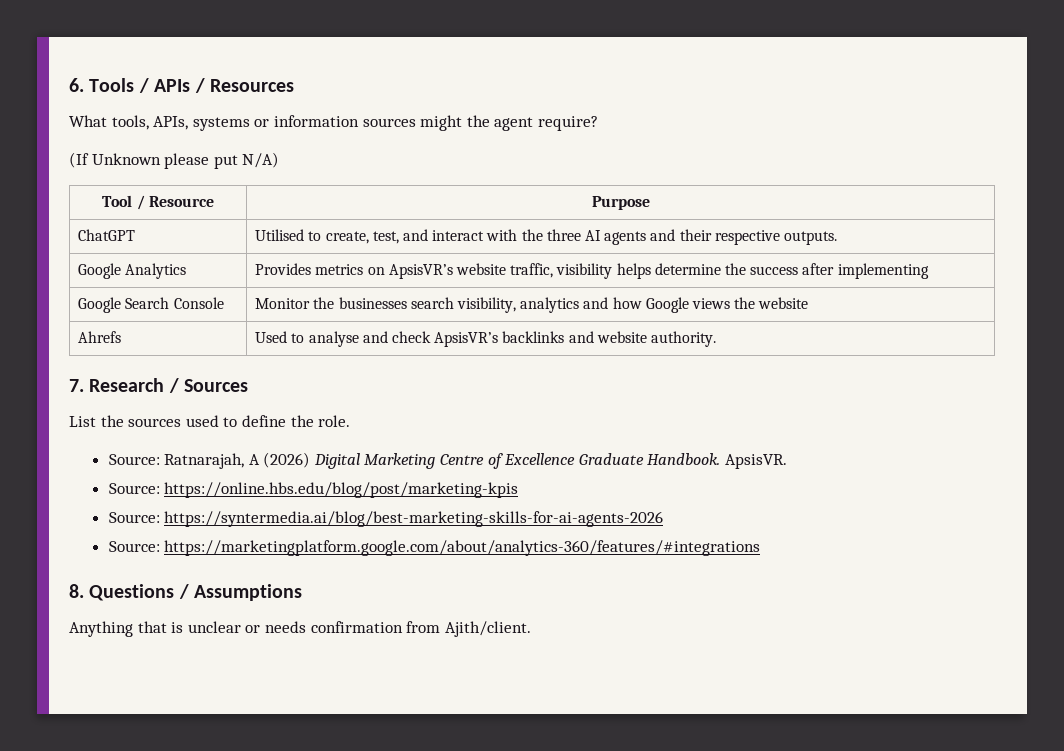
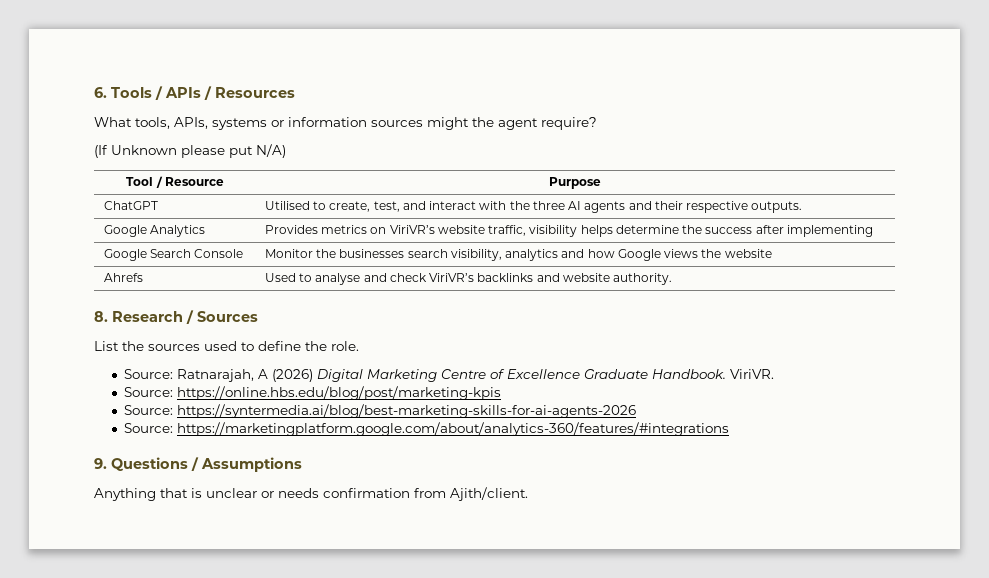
[388,264,453,279] ApsisVR’s -> [389,225,435,234] ViriVR’s
[434,332,499,347] ApsisVR’s -> [429,273,475,282] ViriVR’s
[69,379,84,392] 7. -> [94,311,108,322] 8.
[724,454,787,469] ApsisVR. -> [730,369,775,379] ViriVR.
[69,584,84,598] 8. -> [94,458,107,469] 9.

